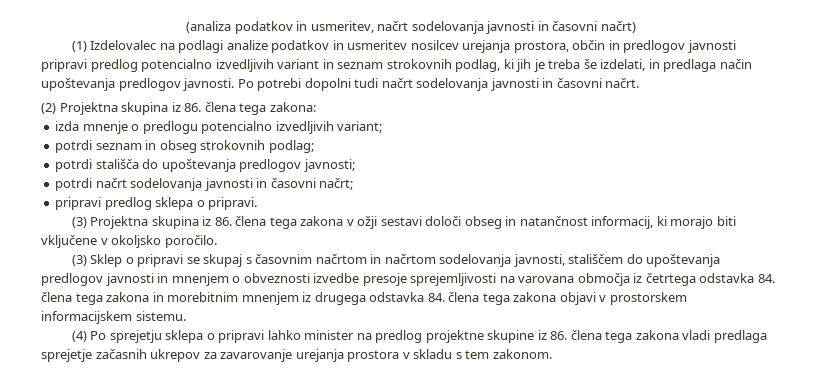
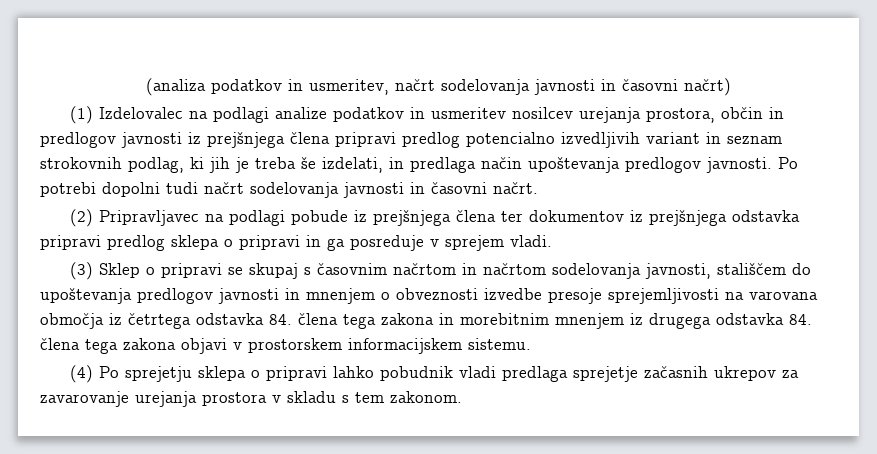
(736, 46) none -> [188,132,330,148] iz prejšnjega člena
[59,102,316,115] [55,121,383,134] [55,140,314,153] [55,159,355,172] [55,178,354,191] [55,197,258,210] [71,216,736,229] [41,235,217,248] Projektna skupina iz 86. člena tega zakona: // izda mnenje o predlogu potencialno izvedljivih variant; // potrdi seznam in obseg strokovnih podlag; // potrdi stališča do upoštevanja predlogov javnosti; // potrdi načrt sodelovanja javnosti in časovni načrt; // pripravi predlog sklepa o pripravi. // (3) Projektna skupina iz 86. člena tega zakona v ožji sestavi določi obseg in natančnost informacij, ki morajo biti vključene v okoljsko poročilo. -> [98,210,800,226] [40,235,552,251] Pripravljavec na podlagi pobude iz prejšnjega člena ter dokumentov iz prejšnjega odstavka pripravi predlog sklepa o pripravi in ga posreduje v sprejem vladi.
[304,330,679,343] minister na predlog projektne skupine iz 86. člena tega zakona -> [379,366,453,381] pobudnik

